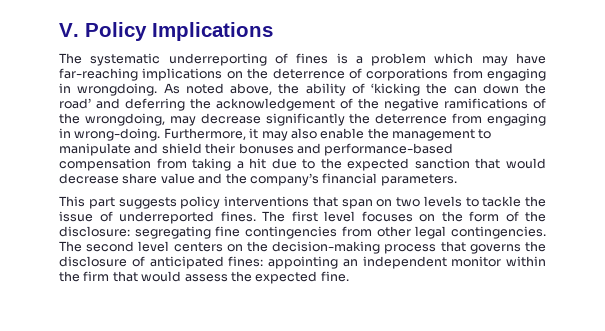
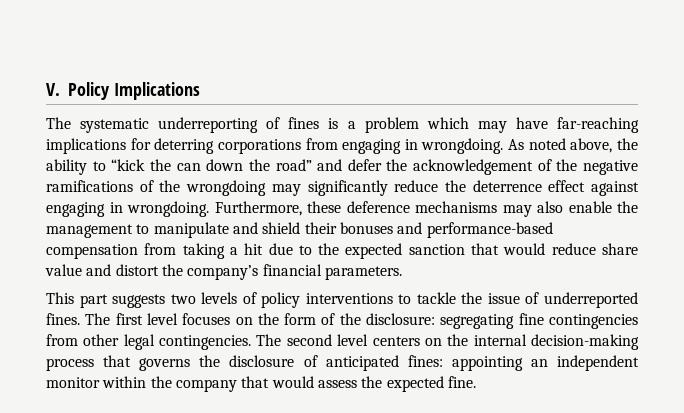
[226,68,362,79] on the deterrence of -> [130,138,215,154] for deterring
[351,83,420,96] of ‘kicking -> [92,159,146,171] to “kick
[59,98,185,111] road’ and deferring -> [275,159,382,171] road” and defer
[84,113,546,126] [59,128,259,141] wrongdoing, may decrease significantly the deterrence from engaging in wrong-doing. Furthermore, it -> [186,180,639,196] [46,201,497,217] wrongdoing may significantly reduce the deterrence effect against engaging in wrongdoing. Furthermore, these deference mechanisms
[59,173,119,184] decrease -> [551,243,596,255] reduce
(223, 178) none -> [115,264,159,276] distort
[180,196,462,209] policy interventions that span on two levels -> [170,292,393,308] two levels of policy interventions
(268, 246) none -> [473,334,527,346] internal
[83,271,110,281] firm -> [175,379,237,392] company

